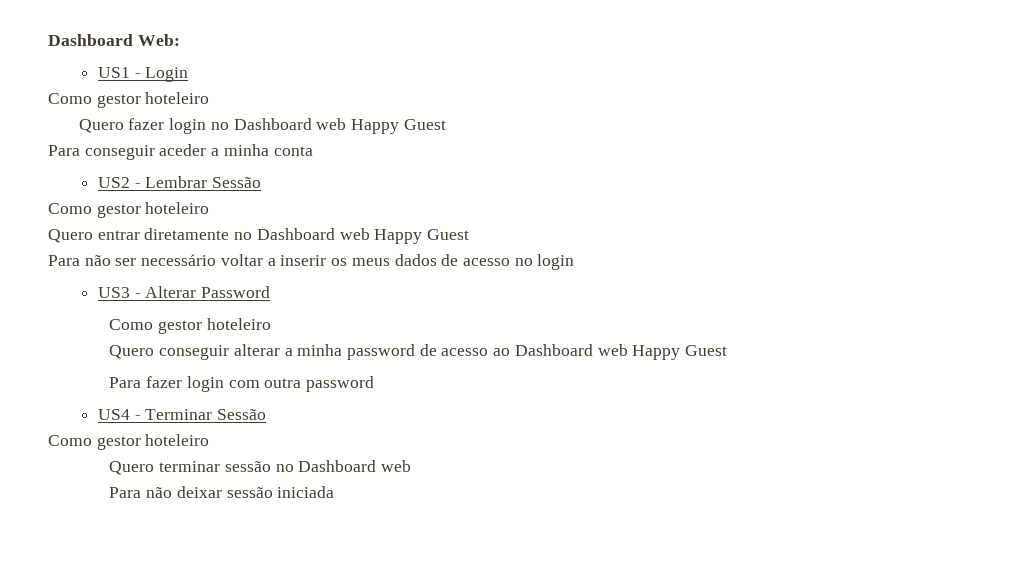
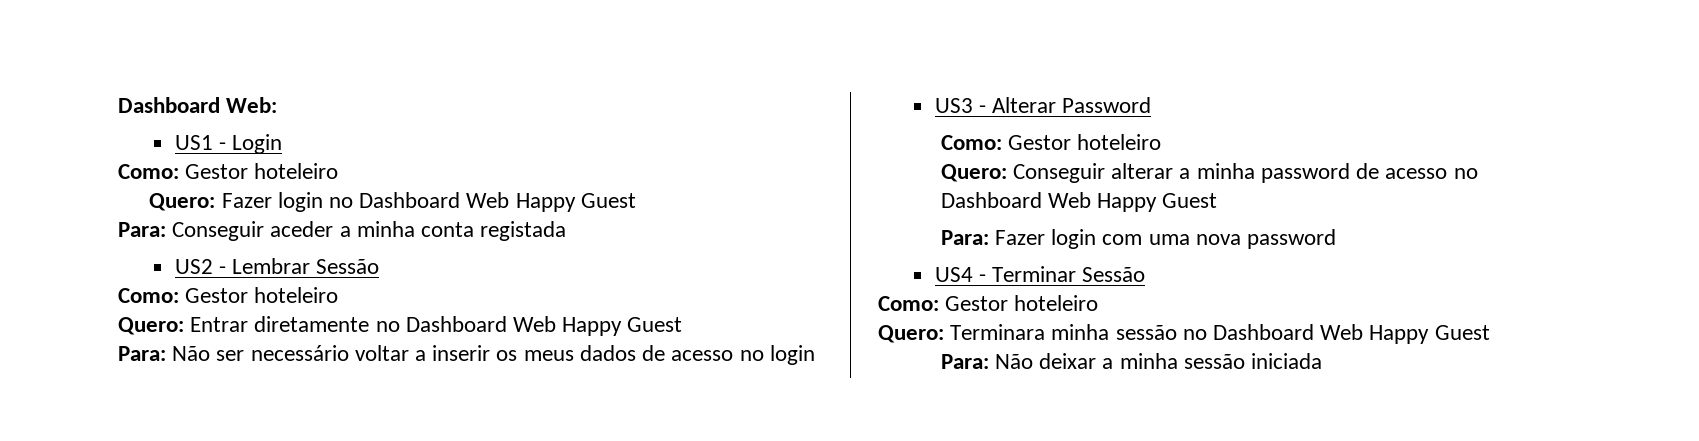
[48,92,210,108] [78,118,165,133] Como gestor hoteleiro // Quero fazer -> [118,163,339,179] [149,193,272,211] Como: Gestor hoteleiro // Quero: Fazer
[316,118,446,134] [48,145,155,160] web Happy Guest // Para conseguir -> [466,192,636,212] [118,221,265,241] Web Happy Guest // Para: Conseguir
(313, 151) none -> [480,221,567,241] registada
[48,202,210,218] [48,229,140,243] Como gestor hoteleiro // Quero entrar -> [118,287,339,303] [118,317,249,335] Como: Gestor hoteleiro // Quero: Entrar
[339,228,470,244] [48,255,111,266] web Happy Guest // Para não -> [513,316,683,336] [118,346,211,361] Web Happy Guest // Para: Não
[109,318,271,334] [109,345,230,360] Como gestor hoteleiro // Quero conseguir -> [940,134,1162,150] [940,163,1106,183] Como: Gestor hoteleiro // Quero: Conseguir
[493,344,728,360] [109,376,302,392] ao Dashboard web Happy Guest // Para fazer login com outra -> [1453,168,1478,179] [940,192,1218,212] [940,229,1241,249] no Dashboard Web Happy Guest // Para: Fazer login com uma nova
[48,434,210,450] [109,460,412,475] [109,486,222,498] Como gestor hoteleiro // Quero terminar sessão no Dashboard web // Para não deixar -> [878,295,1099,311] [878,324,1490,344] [940,353,1178,369] Como: Gestor hoteleiro // Quero: Terminara minha sessão no Dashboard Web Happy Guest // Para: Não deixar a minha

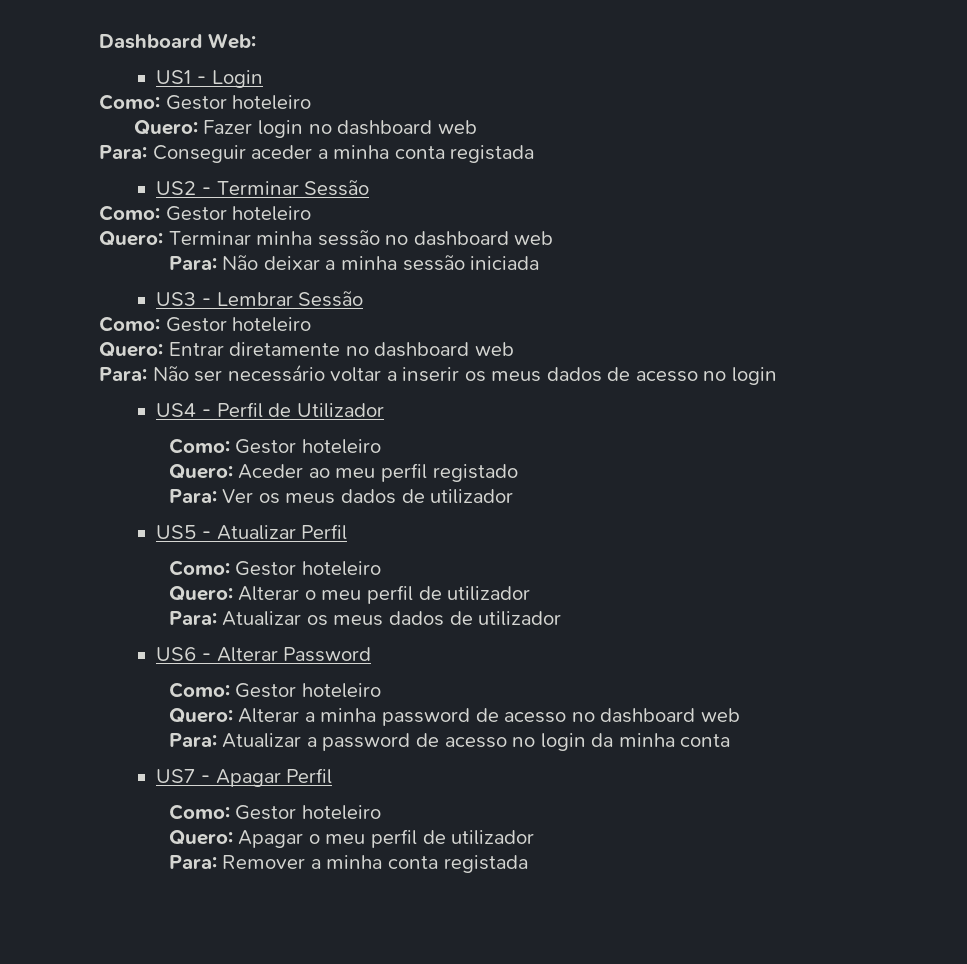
[359,192,636,212] Dashboard Web Happy Guest -> [337,120,477,135] dashboard web
(226, 270) none -> [216,180,370,196] [99,205,312,221] [99,230,554,246] [168,255,540,271] [156,292,212,306] Terminar Sessão // Como: Gestor hoteleiro // Quero: Terminar minha sessão no dashboard web // Para: Não deixar a minha sessão iniciada // US3 -
[405,316,683,336] Dashboard Web Happy Guest -> [374,342,514,357] dashboard web
[934,98,973,113] US3 -> [156,402,384,418] [168,438,381,454] [168,463,518,482] [168,489,514,504] [156,524,348,540] [168,560,381,576] [168,585,531,604] [168,611,562,626] [156,647,197,661] US4 - Perfil de Utilizador // Como: Gestor hoteleiro // Quero: Aceder ao meu perfil registado // Para: Ver os meus dados de utilizador // US5 - Atualizar Perfil // Como: Gestor hoteleiro // Quero: Alterar o meu perfil de utilizador // Para: Atualizar os meus dados de utilizador // US6
[1013,163,1174,183] Conseguir alterar -> [238,708,300,723] Alterar
[940,192,1218,212] [940,229,1337,249] [934,266,1146,282] [878,295,1099,311] [878,324,1490,344] [940,353,1323,369] Dashboard Web Happy Guest // Para: Fazer login com uma nova password // US4 - Terminar Sessão // Como: Gestor hoteleiro // Quero: Terminara minha sessão no Dashboard Web Happy Guest // Para: Não deixar a minha sessão iniciada -> [600,708,740,723] [168,733,731,751] [156,768,333,787] [168,804,381,820] [168,829,535,848] [168,855,528,873] dashboard web // Para: Atualizar a password de acesso no login da minha conta // US7 - Apagar Perfil // Como: Gestor hoteleiro // Quero: Apagar o meu perfil de utilizador // Para: Remover a minha conta registada

